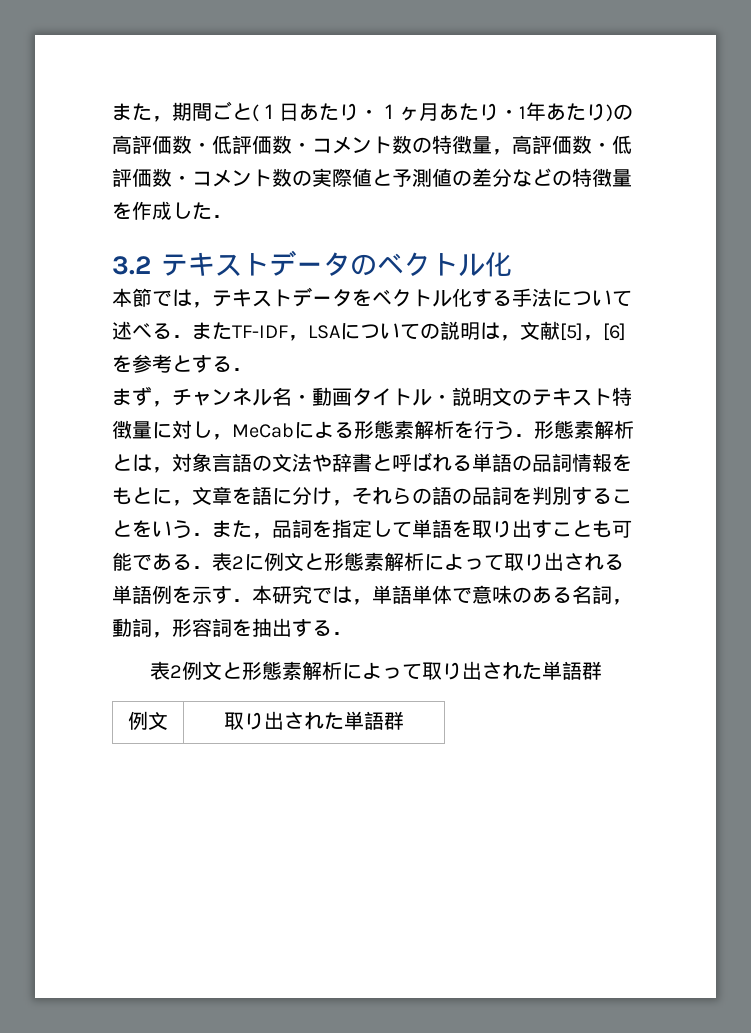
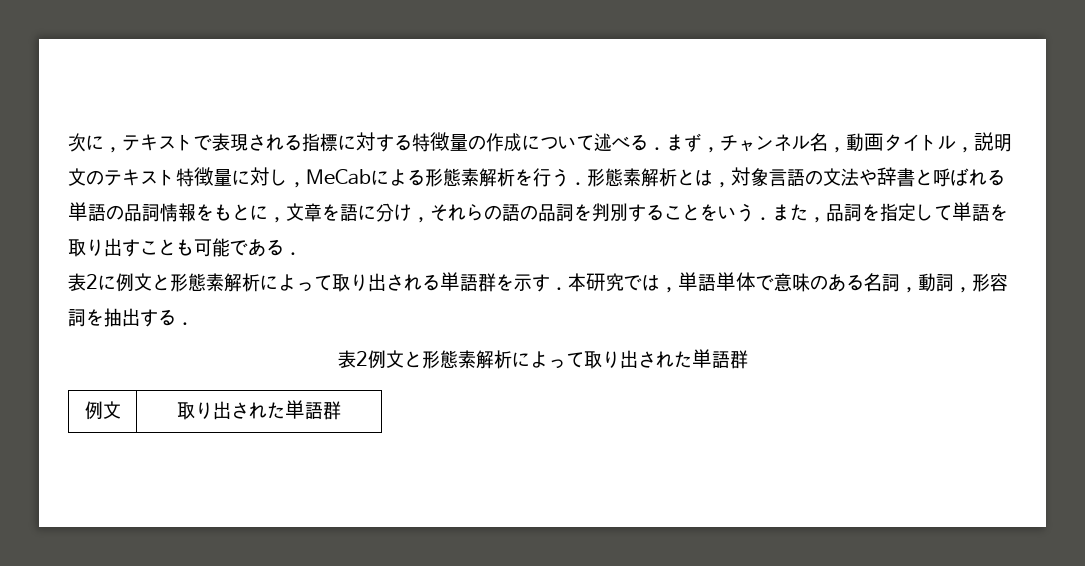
[112,101,633,122] [112,135,632,155] [112,168,632,187] [112,201,232,220] [112,250,512,277] [112,287,552,308] また，期間ごと(１日あたり・１ヶ月あたり・1年あたり)の高評価数・低評価数・コメント数の特徴量，高評価数・低評価数・コメント数の実際値と予測値の差分などの特徴量を作成した． // 3.2テキストデータのベクトル化 // 本節では，テキストデータをベクトル化する手法 -> [68,132,522,153] 次に，テキストで表現される指標に対する特徴量の作成
[212,321,626,341] [112,354,252,373] [112,388,132,406] たTF-IDF，LSAについての説明は，文献[5]，[6]を参考とする． // ま -> (684, 142) none
[292,394,312,404] ・ -> [828,147,846,153] ，
[432,394,452,404] ・ -> [956,147,974,153] ，
(212, 567) none -> (302, 254) //
[152,585,172,604] 例 -> [478,273,496,292] 群

